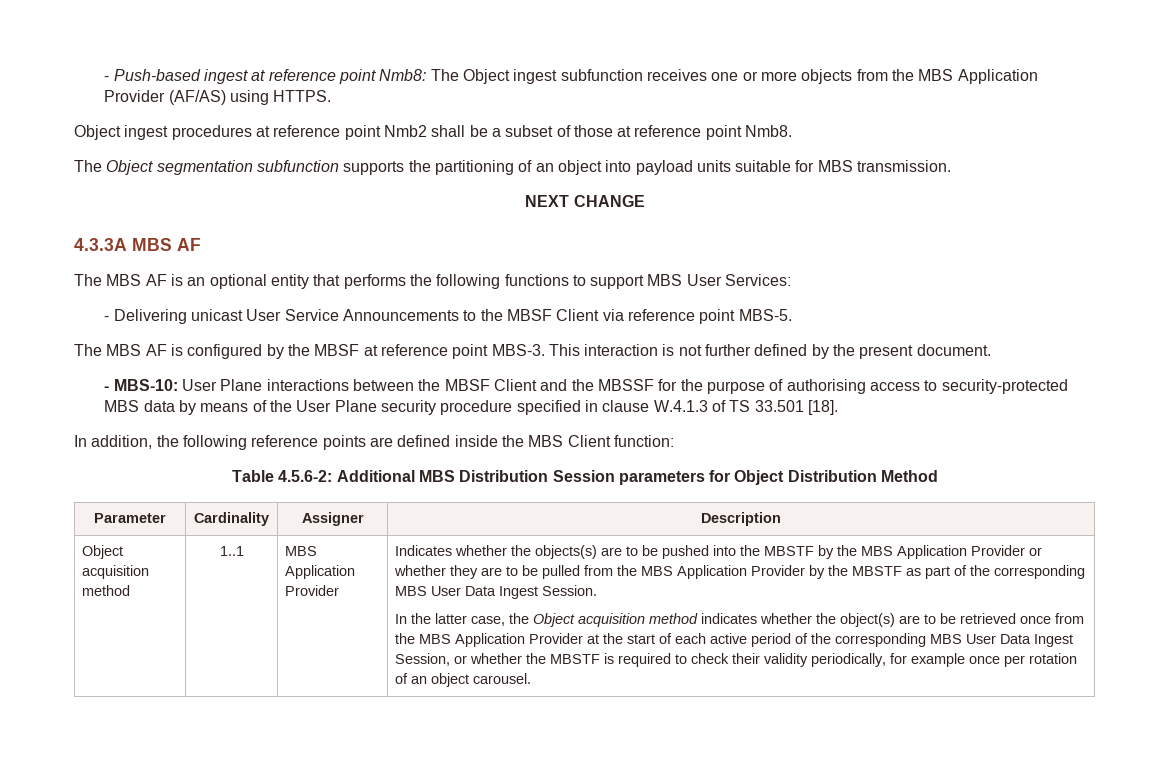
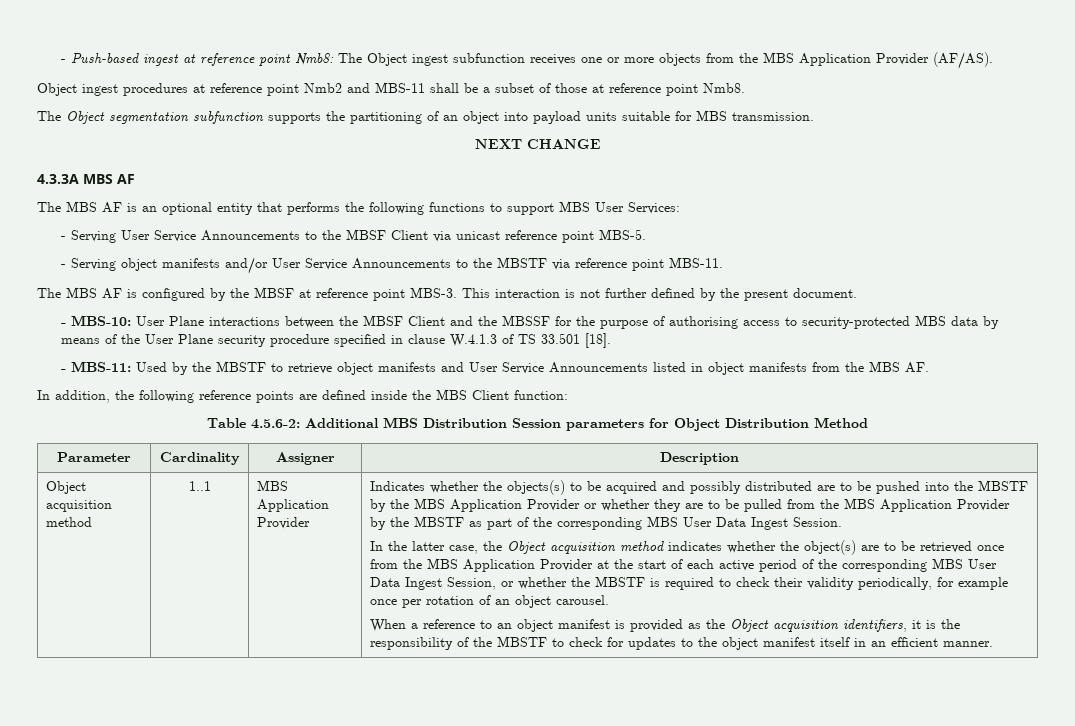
[168,90,332,105] (AF/AS) using HTTPS. -> [932,52,993,69] (AF/AS).
(427, 131) none -> [347,82,425,93] and MBS-11
[113,309,244,324] Delivering unicast -> [70,230,116,243] Serving
(624, 315) none -> [455,231,500,240] unicast
(792, 315) none -> [60,257,723,274] // - Serving object manifests and/or User Service Announcements to the MBSTF via reference point MBS-11.
(838, 407) none -> [60,361,929,375] // - MBS-11: Used by the MBSTF to retrieve object manifests and User Service Announcements listed in object manifests from the MBS AF.
(598, 552) none -> [570,481,813,494] to be acquired and possibly distributed
(532, 678) none -> [370,619,961,632] [370,636,994,650] // When a reference to an object manifest is provided as the Object acquisition identifiers, it is the responsibility of the MBSTF to check for updates to the object manifest itself in an efficient manner.

